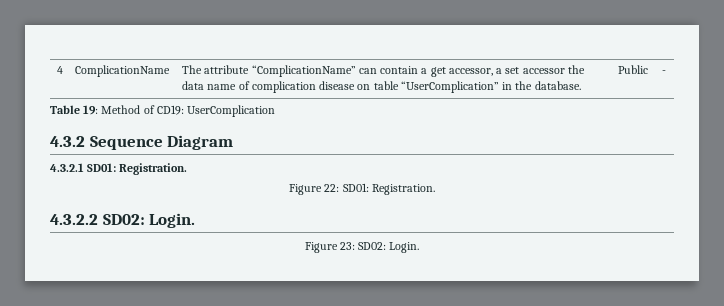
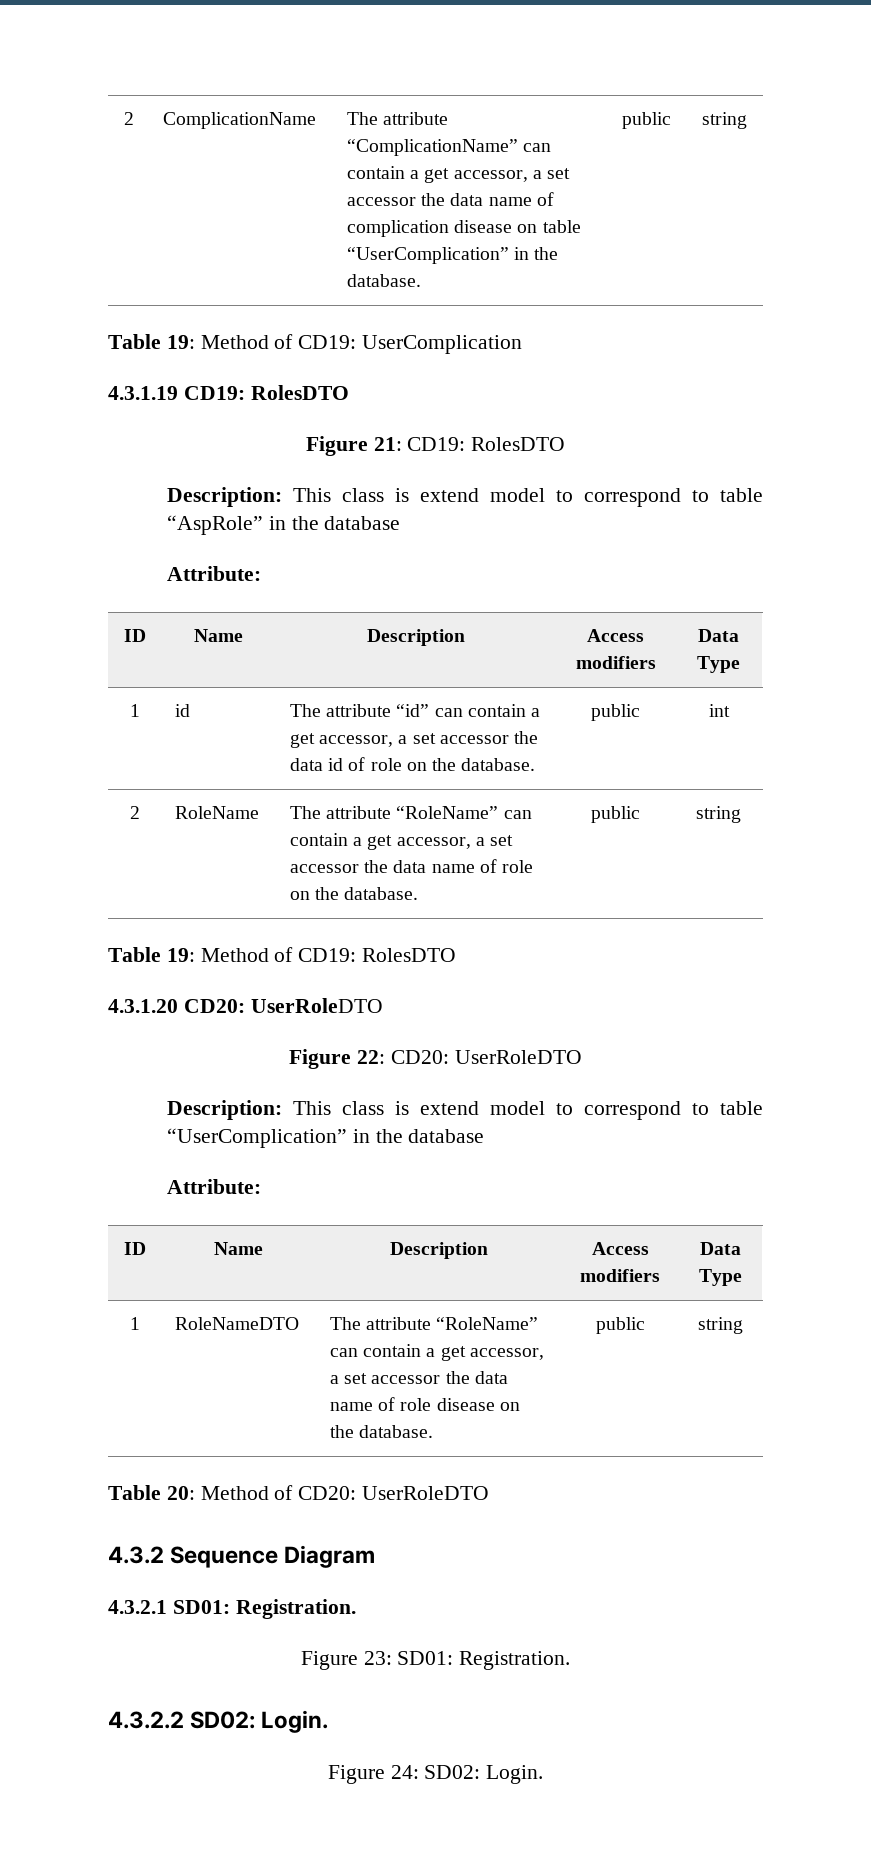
[57,66,63,74] 4 -> [123,112,134,125] 2
[618,65,648,74] [662,70,666,74] Public | - -> [622,112,671,129] [702,112,747,129] public | string
(276, 111) none -> [108,385,349,400] [305,436,566,456] [167,487,763,507] [167,515,401,535] [167,566,262,581] [123,629,146,642] [193,629,243,642] [367,629,465,646] [587,629,644,642] [575,656,656,669] [698,629,739,642] [697,656,740,673] [129,704,140,717] [174,704,190,717] [289,704,541,717] [289,731,539,748] [289,757,536,771] [591,704,640,721] [708,704,730,717] [129,806,140,819] [174,806,259,819] [289,806,532,819] [289,833,514,850] [289,859,534,873] [289,887,419,900] [591,806,640,823] [696,806,741,823] [108,947,457,962] [108,998,383,1013] [289,1049,582,1069] [167,1100,763,1120] [167,1128,485,1148] [167,1179,262,1194] [123,1242,146,1255] [213,1242,263,1255] [390,1242,488,1259] [591,1242,649,1255] [580,1269,660,1282] [699,1242,741,1255] [698,1269,742,1286] [129,1317,140,1330] [174,1317,299,1330] [329,1317,539,1330] [329,1344,544,1361] [329,1371,508,1384] [329,1397,520,1411] [329,1425,434,1438] [595,1317,645,1334] [697,1317,743,1334] [108,1485,490,1500] // 4.3.1.19 CD19: RolesDTO // Figure 21: CD19: RolesDTO // Description: This class is extend model to correspond to table “AspRole” in the database // Attribute: // ID | Name | Description | Access modifiers | Data Type // 1 | id | The attribute “id” can contain a get accessor, a set accessor the data id of role on the database. | public | int // 2 | RoleName | The attribute “RoleName” can contain a get accessor, a set accessor the data name of role on the database. | public | string // Table 19: Method of CD19: RolesDTO // 4.3.1.20 CD20: UserRoleDTO // Figure 22: CD20: UserRoleDTO // Description: This class is extend model to correspond to table “UserComplication” in the database // Attribute: // ID | Name | Description | Access modifiers | Data Type // 1 | RoleNameDTO | The attribute “RoleName” can contain a get accessor, a set accessor the data name of role disease on the database. | public | string // Table 20: Method of CD20: UserRoleDTO
[324,184,340,192] 22: -> [363,1651,392,1665] 23:
[339,242,355,250] 23: -> [390,1765,419,1779] 24:

